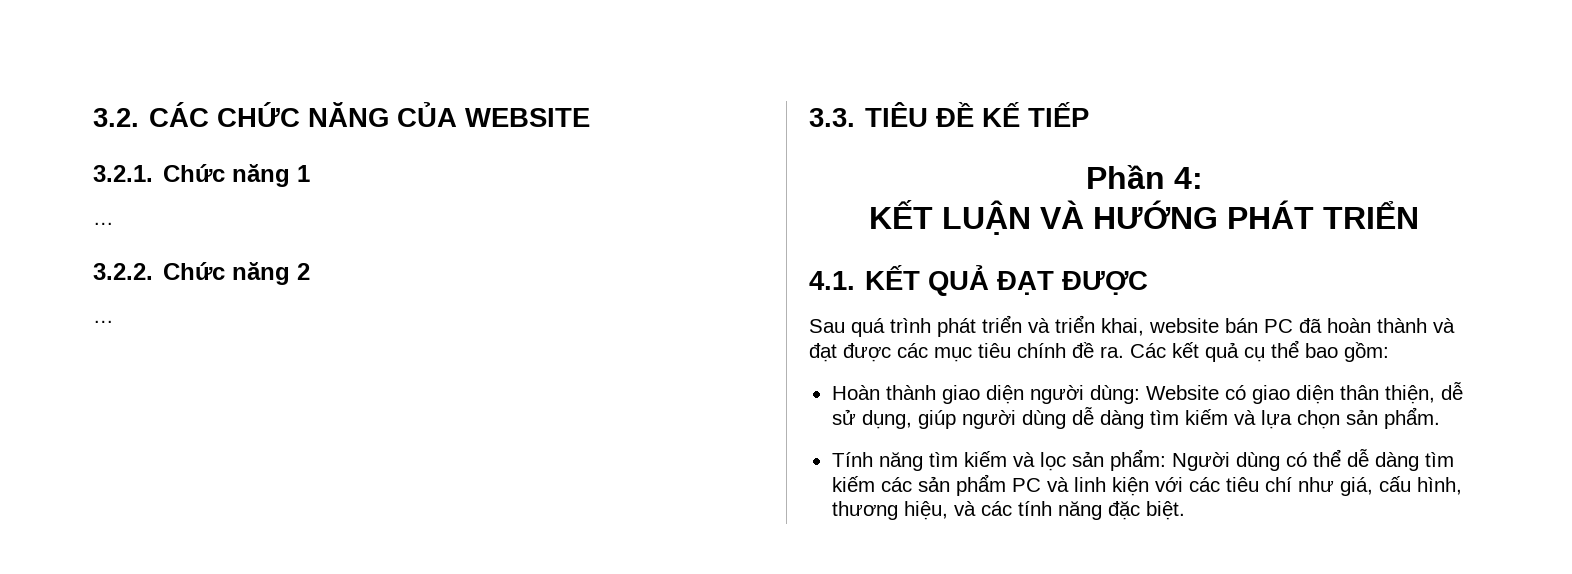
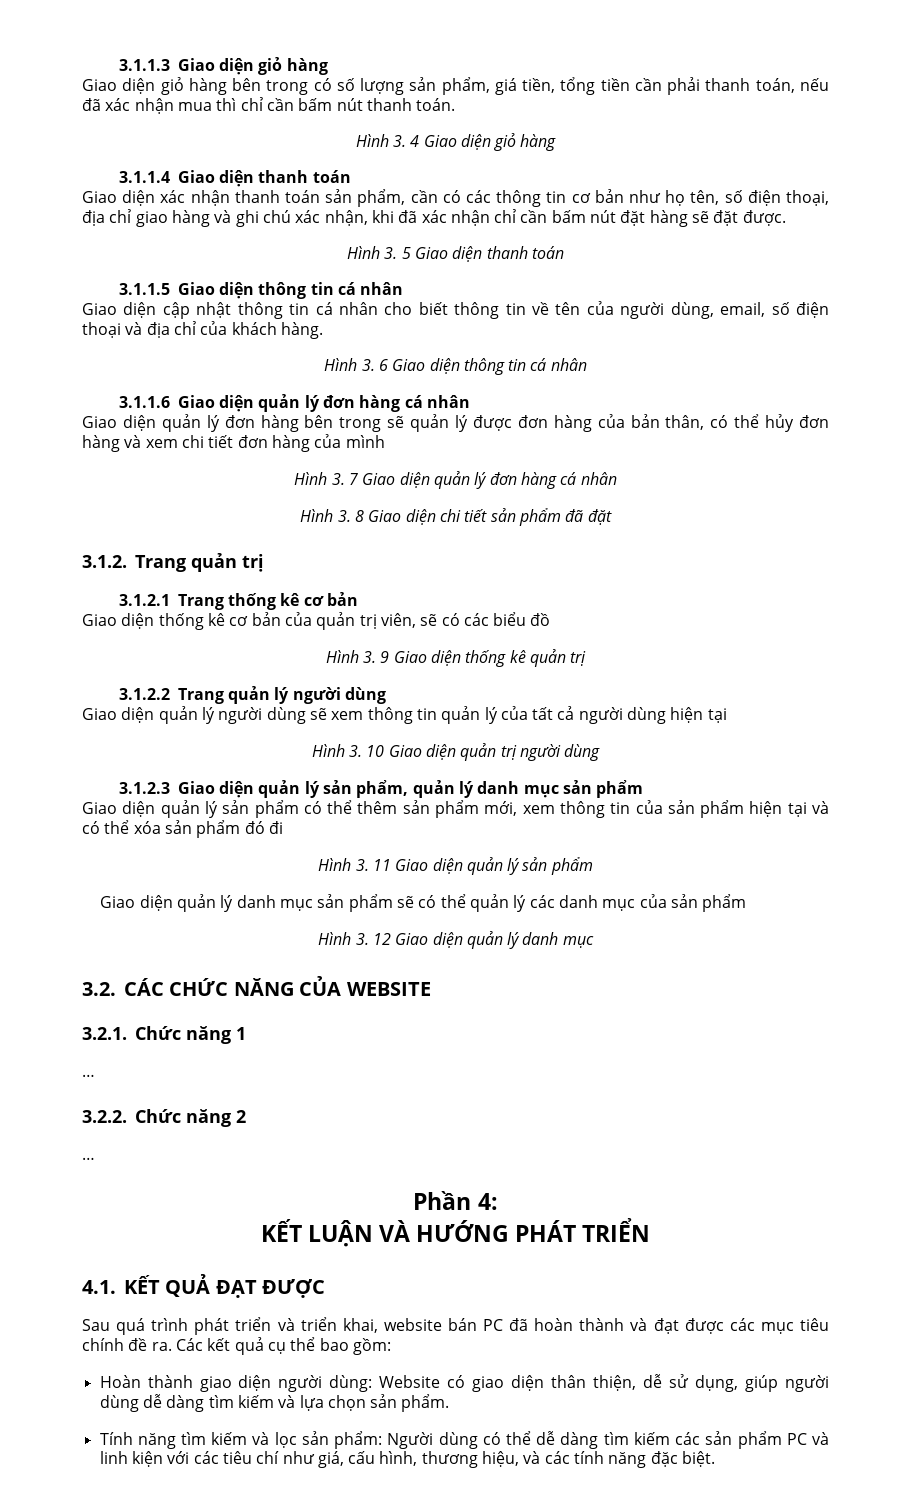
(93, 117) none -> [118,57,328,75] [82,77,830,95] [82,97,456,114] [355,133,557,151] [118,170,351,187] [82,189,830,207] [82,209,786,227] [347,246,564,262] [118,282,404,299] [82,301,830,319] [82,321,323,339] [324,358,587,375] [118,394,471,412] [82,414,829,432] [82,434,385,452] [294,471,617,489] [300,508,612,526] [82,553,264,572] [118,592,359,610] [82,612,551,630] [325,649,587,667] [118,686,387,704] [82,706,727,724] [311,743,601,761] [118,780,644,798] [82,800,829,818] [82,820,283,838] [318,857,593,875] [100,894,747,912] [318,931,594,949] 3.1.1.3 Giao diện giỏ hàng // Giao diện giỏ hàng bên trong có số lượng sản phẩm, giá tiền, tổng tiền cần phải thanh toán, nếu đã xác nhận mua thì chỉ cần bấm nút thanh toán. // Hình 3. 4 Giao diện giỏ hàng // 3.1.1.4 Giao diện thanh toán // Giao diện xác nhận thanh toán sản phẩm, cần có các thông tin cơ bản như họ tên, số điện thoại, địa chỉ giao hàng và ghi chú xác nhận, khi đã xác nhận chỉ cần bấm nút đặt hàng sẽ đặt được. // Hình 3. 5 Giao diện thanh toán // 3.1.1.5 Giao diện thông tin cá nhân // Giao diện cập nhật thông tin cá nhân cho biết thông tin về tên của người dùng, email, số điện thoại và địa chỉ của khách hàng. // Hình 3. 6 Giao diện thông tin cá nhân // 3.1.1.6 Giao diện quản lý đơn hàng cá nhân // Giao diện quản lý đơn hàng bên trong sẽ quản lý được đơn hàng của bản thân, có thể hủy đơn hàng và xem chi tiết đơn hàng của mình // Hình 3. 7 Giao diện quản lý đơn hàng cá nhân // Hình 3. 8 Giao diện chi tiết sản phẩm đã đặt // 3.1.2. Trang quản trị // 3.1.2.1 Trang thống kê cơ bản // Giao diện thống kê cơ bản của quản trị viên, sẽ có các biểu đồ // Hình 3. 9 Giao diện thống kê quản trị // 3.1.2.2 Trang quản lý người dùng // Giao diện quản lý người dùng sẽ xem thông tin quản lý của tất cả người dùng hiện tại // Hình 3. 10 Giao diện quản trị người dùng // 3.1.2.3 Giao diện quản lý sản phẩm, quản lý danh mục sản phẩm // Giao diện quản lý sản phẩm có thể thêm sản phẩm mới, xem thông tin của sản phẩm hiện tại và có thể xóa sản phẩm đó đi // Hình 3. 11 Giao diện quản lý sản phẩm // Giao diện quản lý danh mục sản phẩm sẽ có thể quản lý các danh mục của sản phẩm // Hình 3. 12 Giao diện quản lý danh mục //
[809,102,1090,127] // 3.3. TIÊU ĐỀ KẾ TIẾP -> (95, 1158) none

